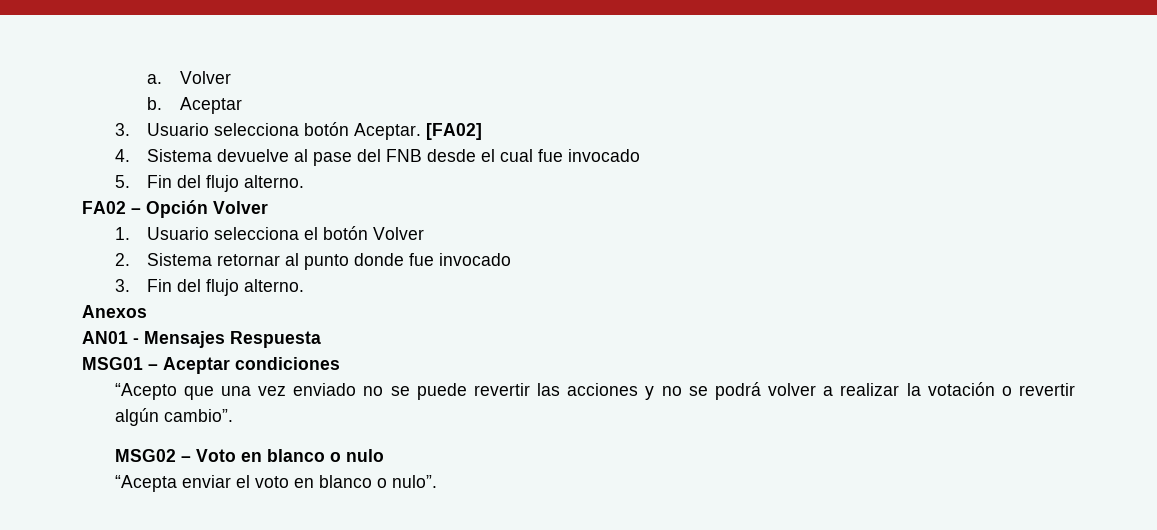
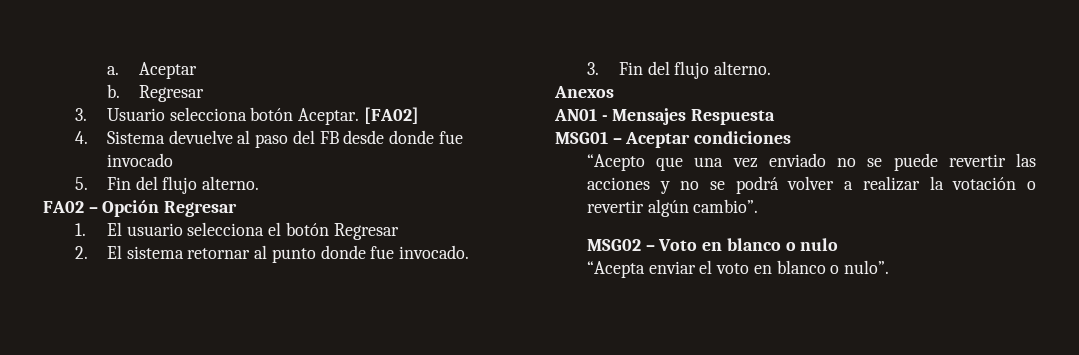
[179,71,231,84] Volver -> [138,62,197,79] Aceptar
[179,97,242,114] Aceptar -> [138,85,204,102] Regresar
[313,149,534,166] pase del FNB desde el cual -> [255,130,434,148] paso del FB desde donde
[213,201,268,214] Volver -> [164,201,238,217] Regresar
[147,227,210,240] Usuario -> [106,222,183,236] El usuario
[373,227,425,240] Volver -> [333,223,399,240] Regresar
[147,253,213,266] Sistema -> [106,245,184,259] El sistema
[439,253,512,266] invocado -> [398,245,469,259] invocado.

